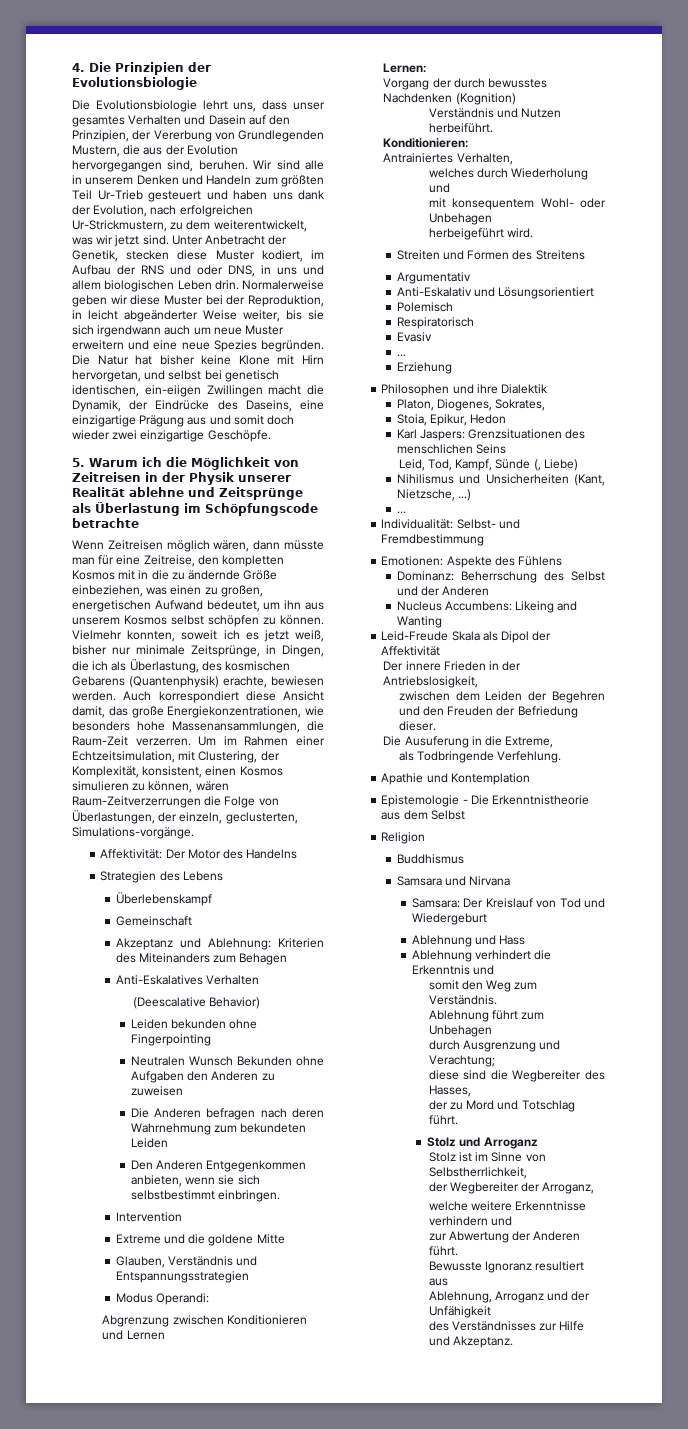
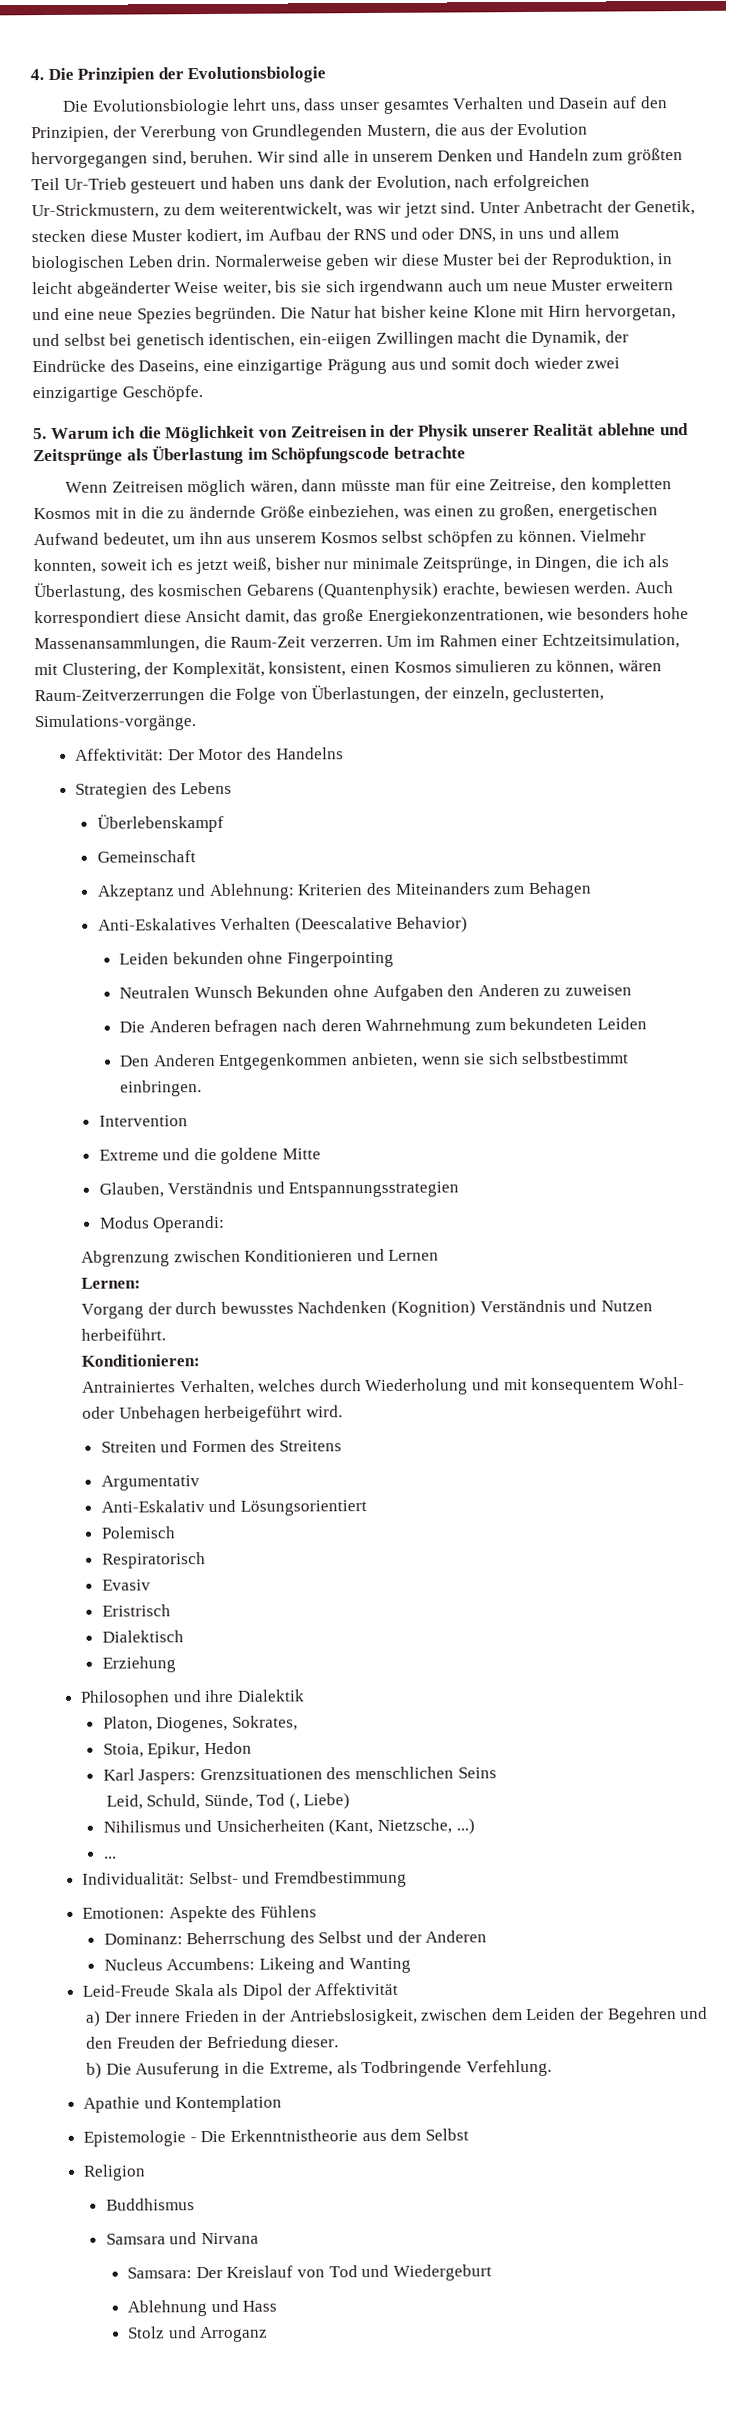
(259, 980) // -> (292, 923) none
(516, 99) // -> (476, 1308) none
(513, 159) // -> (255, 1387) none
(450, 188) // -> (500, 1384) none
(492, 219) // -> (201, 1414) none
[396,354,406,357] ... -> [101,1604,171,1617] [101,1630,184,1643] Eristrisch // Dialektisch
[427,459,531,471] Tod, Kampf, Sünde -> [146,1793,286,1810] Schuld, Sünde, Tod
(441, 651) none -> [85,2010,102,2027] a)
(479, 682) // -> (418, 2017) none
(436, 726) none -> [86,2062,103,2079] b)
(554, 742) // -> (333, 2069) none
[411,950,552,962] [411,965,495,975] [428,980,538,992] [428,995,497,1005] [428,1010,545,1022] [428,1025,492,1037] [428,1040,561,1052] [428,1055,495,1067] [428,1070,605,1082] [428,1085,471,1097] [428,1100,575,1112] [428,1115,458,1125] [427,1137,538,1149] [428,1152,546,1162] [428,1167,527,1179] [428,1182,595,1194] [428,1201,587,1211] [428,1216,512,1226] [428,1231,581,1243] [428,1246,458,1256] [428,1261,585,1273] [428,1278,448,1286] [428,1291,591,1303] [428,1306,491,1318] [428,1321,585,1331] [428,1336,513,1348] Ablehnung verhindert die Erkenntnis und // somit den Weg zum Verständnis. // Ablehnung führt zum Unbehagen // durch Ausgrenzung und Verachtung; // diese sind die Wegbereiter des Hasses, // der zu Mord und Totschlag führt. // Stolz und Arroganz // Stolz ist im Sinne von Selbstherrlichkeit, // der Wegbereiter der Arroganz, // welche weitere Erkenntnisse verhindern und // zur Abwertung der Anderen führt. // Bewusste Ignoranz resultiert aus // Ablehnung, Arroganz und der Unfähigkeit // des Verständnisses zur Hilfe und Akzeptanz. -> [127,2326,269,2343] Stolz und Arroganz

